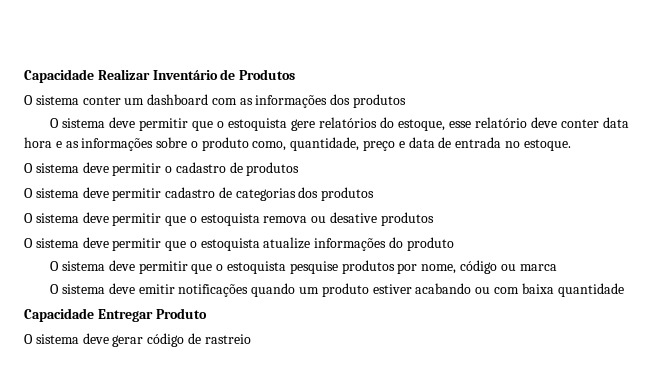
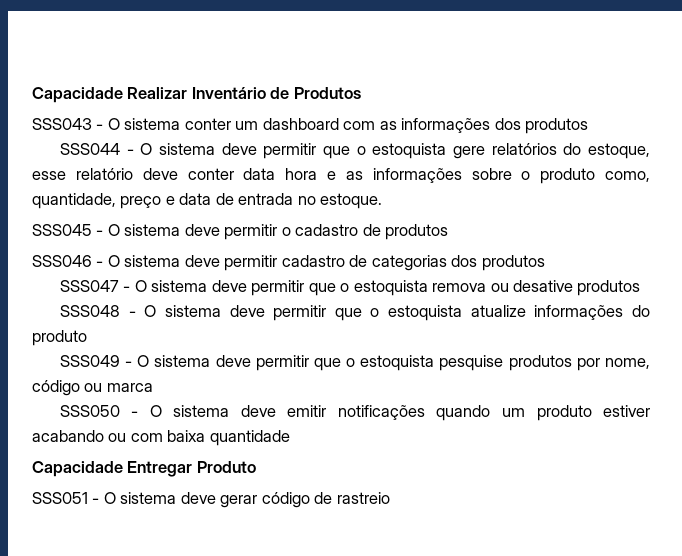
(296, 74) none -> [32,118,104,130] SSS043 -
(407, 101) none -> [59,143,134,155] SSS044 -
(571, 145) none -> [32,224,104,236] SSS045 -
(300, 169) none -> [32,255,104,267] SSS046 -
(375, 194) none -> [59,280,131,292] SSS047 -
(434, 219) none -> [59,305,136,317] SSS048 -
(454, 244) none -> [59,355,133,367] SSS049 -
(557, 267) none -> [59,405,139,417] SSS050 -
(207, 313) none -> [32,492,100,504] SSS051 -

